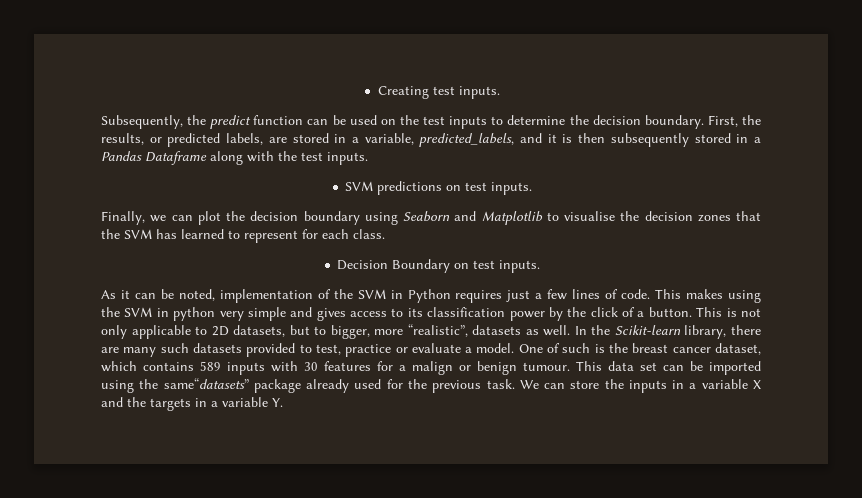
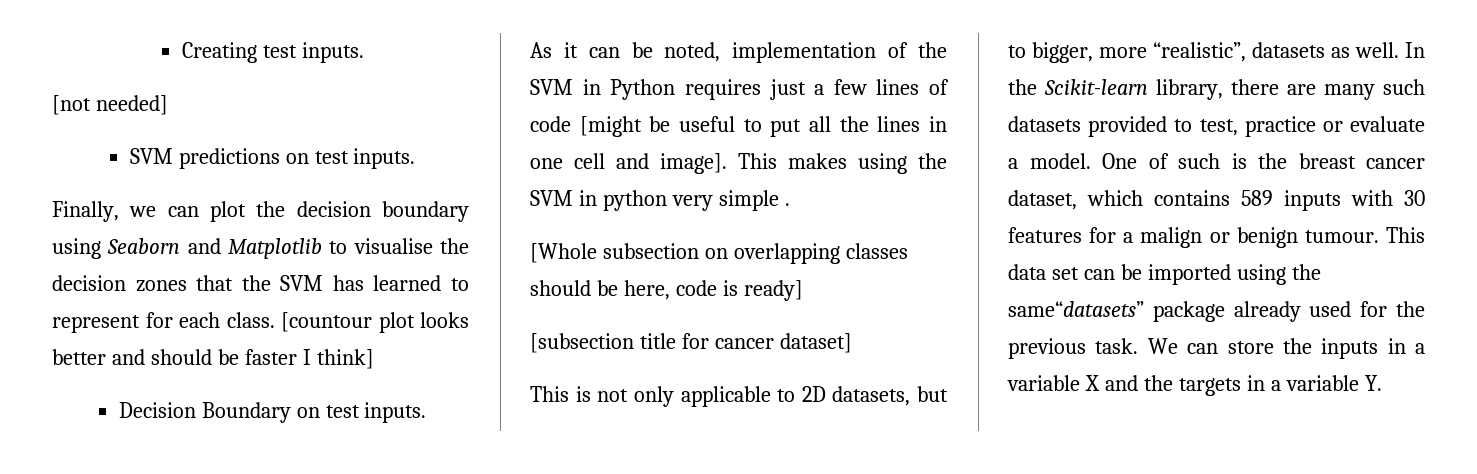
[101,115,762,129] [101,133,761,147] [101,151,368,165] Subsequently, the predict function can be used on the test inputs to determine the decision boundary. First, the results, or predicted labels, are stored in a variable, predicted_labels, and it is then subsequently stored in a Pandas Dataframe along with the test inputs. -> [52,95,168,115] [not needed]
(385, 234) none -> [281,312,469,333] [52,349,374,369] [countour plot looks better and should be faster I think]
[621,289,651,299] code. -> [530,116,947,137] [530,153,727,174] code [might be useful to put all the lines in one cell and image].
[290,307,692,321] and gives access to its classification power by the click of a button. -> [784,203,790,206] [530,243,908,264] [530,280,803,301] [530,333,852,353] . // [Whole subsection on overlapping classes should be here, code is ready] // [subsection title for cancer dataset] //

